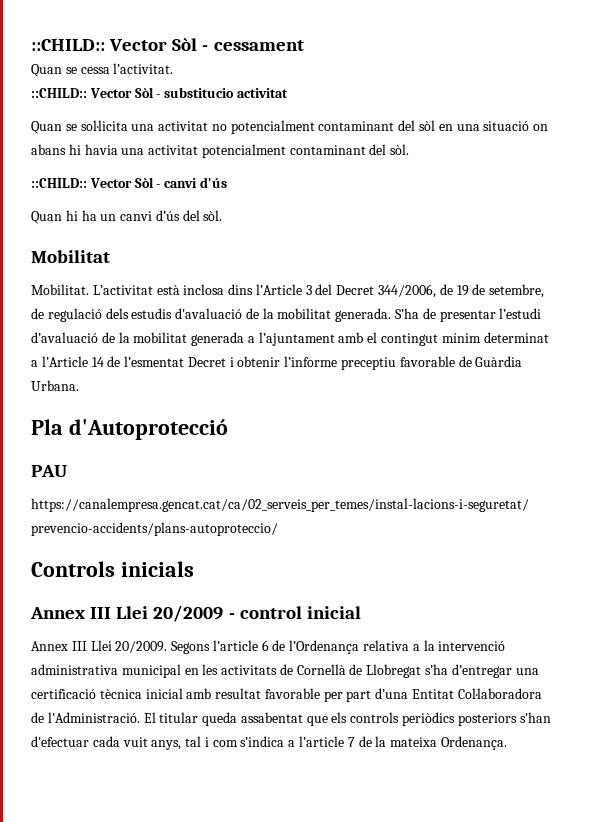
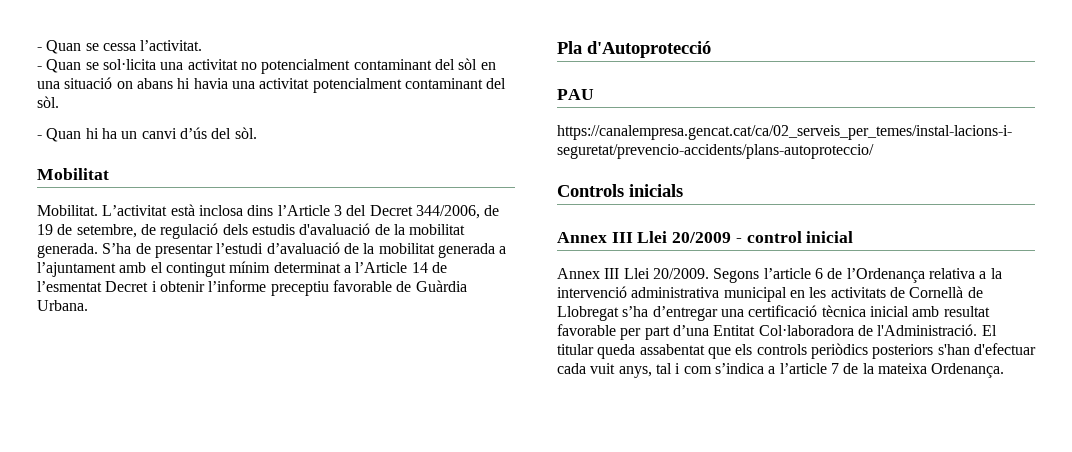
[31,38,304,51] ::CHILD:: Vector Sòl - cessament // -> [37,47,42,51] -
[31,87,288,98] ::CHILD:: Vector Sòl - substitucio activitat // -> [37,66,42,70] -
[31,177,227,188] ::CHILD:: Vector Sòl - canvi d'ús // -> [37,135,42,139] -

